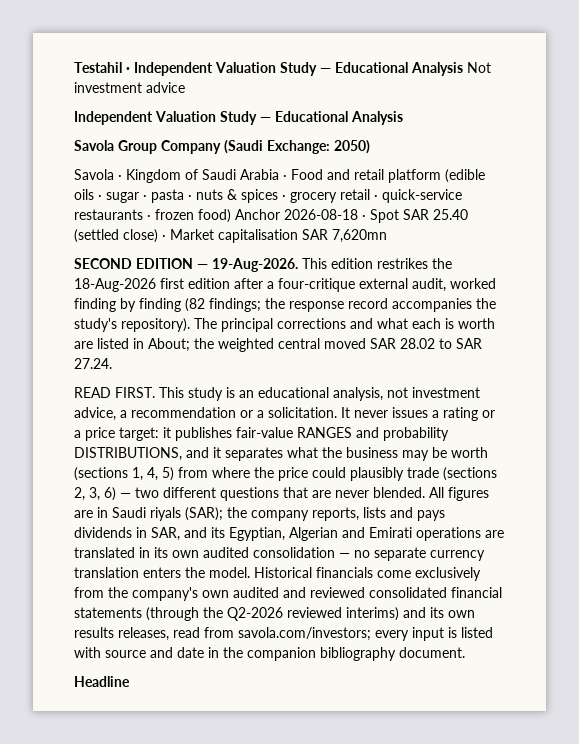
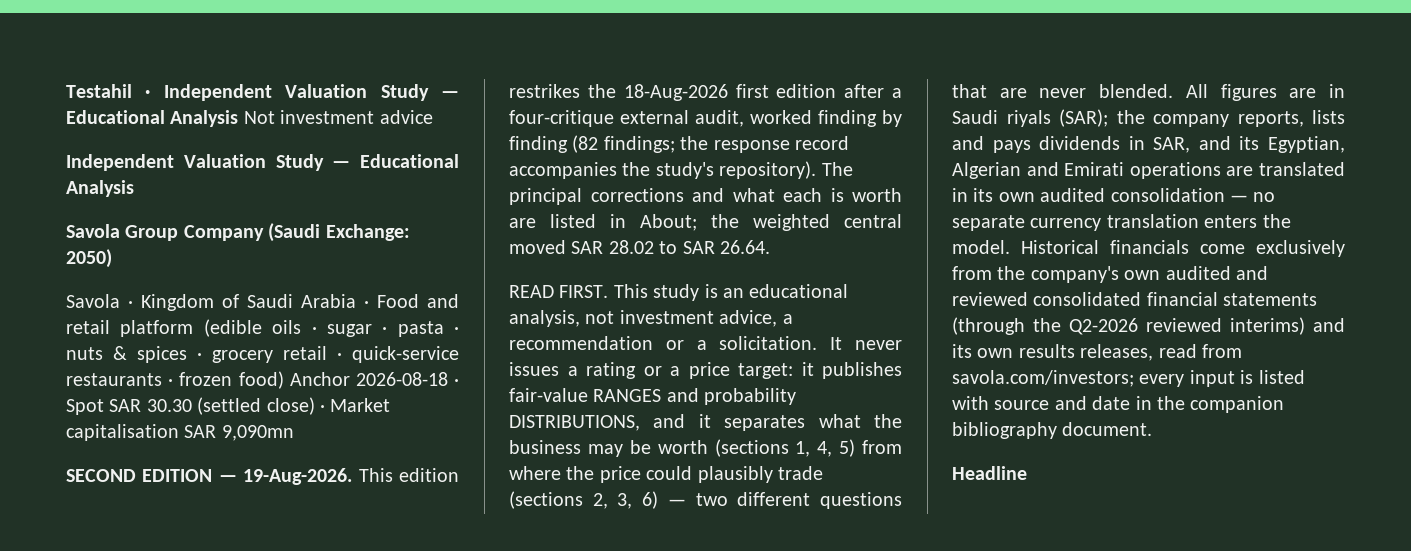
[433,209,468,220] 25.40 -> [146,399,192,412] 30.30
[332,229,387,243] 7,620mn -> [221,425,294,441] 9,090mn
[74,358,112,369] 27.24. -> [720,240,770,254] 26.64.

